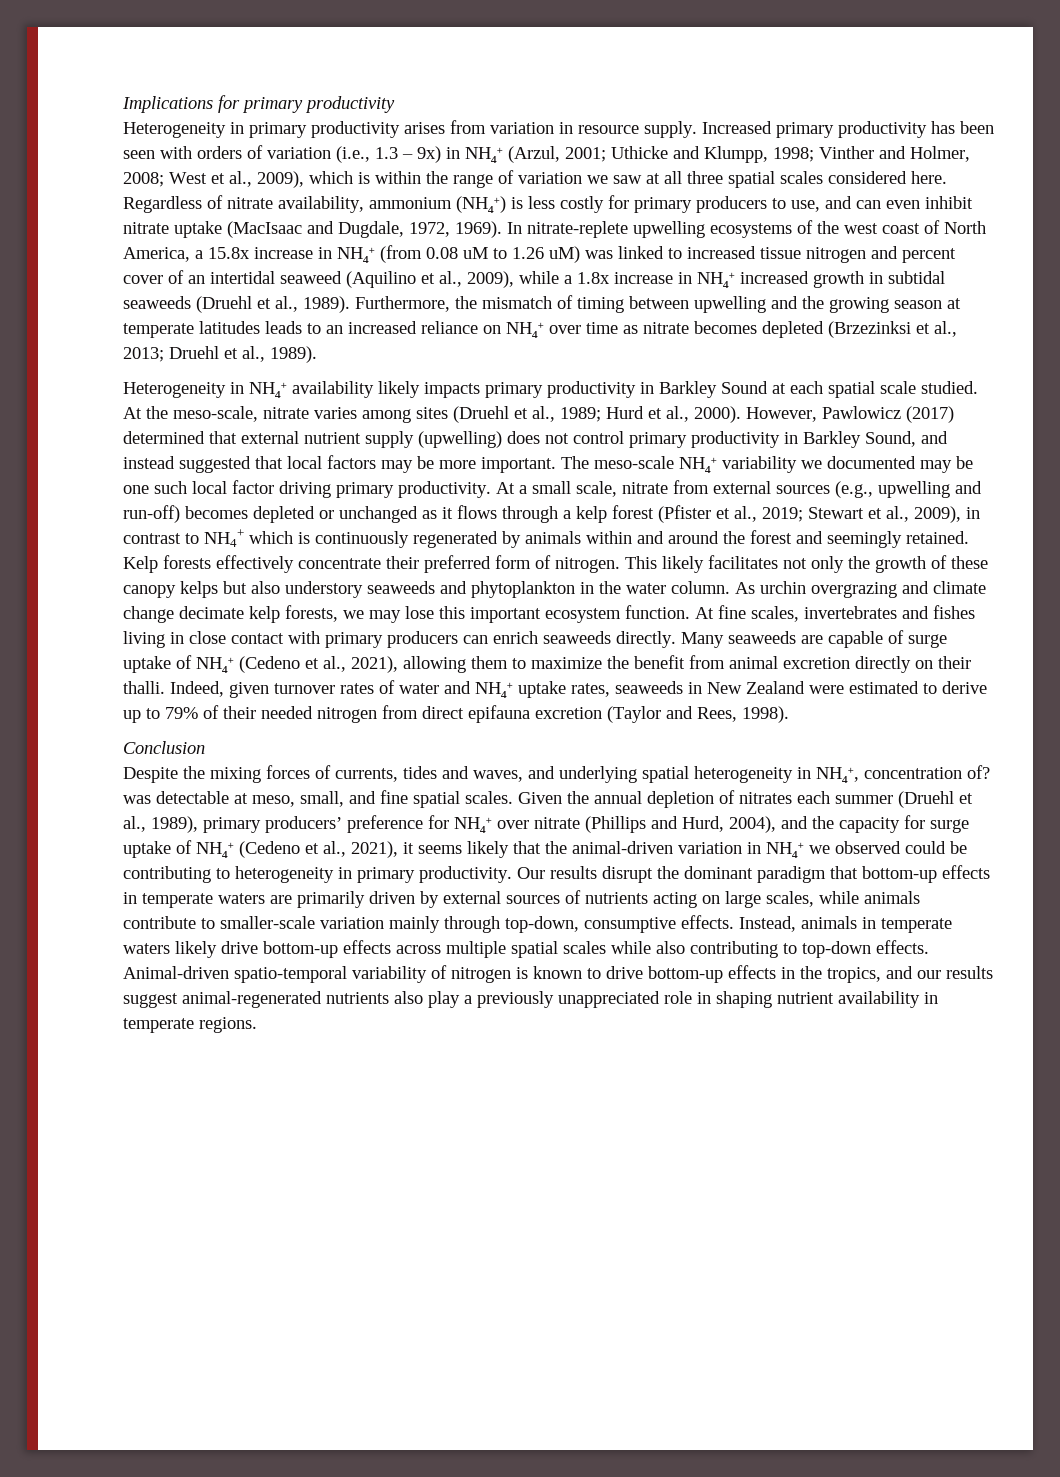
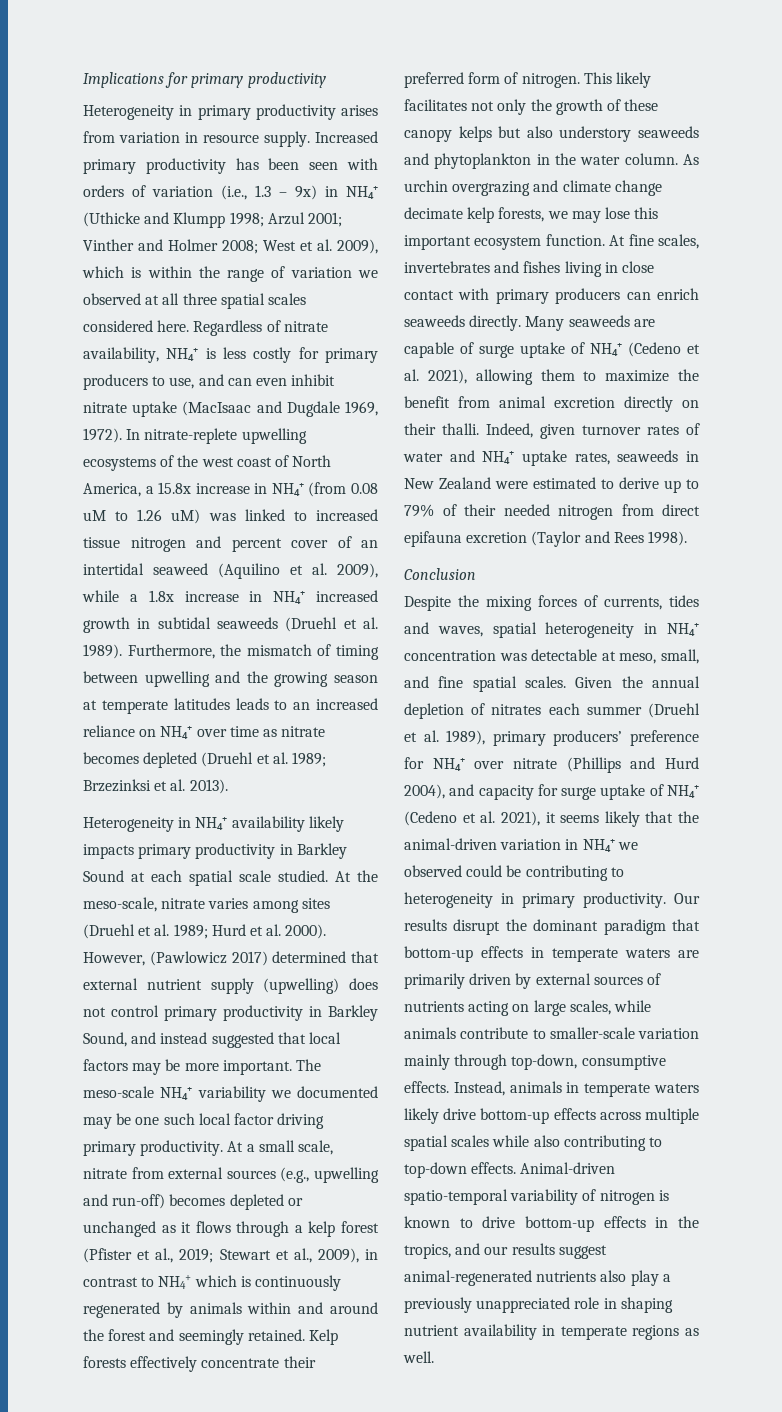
[508,146,814,163] (Arzul, 2001; Uthicke and Klumpp, 1998; -> [83,212,342,228] (Uthicke and Klumpp 1998; Arzul 2001;
[910,146,970,162] Holmer, -> [168,239,218,251] Holmer
[229,171,252,187] al., -> [317,239,332,251] al.
[613,175,642,184] saw -> [83,293,141,305] observed
[369,196,506,213] ammonium (NH₄⁺) -> [166,348,199,361] NH₄⁺
[338,221,502,238] Dugdale, 1972, 1969). -> [286,401,378,417] [83,428,122,443] Dugdale 1969, 1972).
[439,271,462,287] al., -> [312,563,327,575] al.
[275,296,298,312] al., -> [363,617,378,629] al.
[828,321,957,338] [123,346,317,363] (Brzezinksi et al., 2013; Druehl et al., 1989). -> [201,752,326,767] [83,779,228,794] (Druehl et al. 1989; Brzezinksi et al. 2013).
[532,406,555,422] al., -> [154,924,170,936] al.
[666,406,689,422] al., -> [266,924,282,936] al.
[822,406,954,423] Pawlowicz (2017) -> [149,951,268,966] (Pawlowicz 2017)
[323,656,346,672] al., -> [404,369,419,381] al.
[697,707,737,722] Rees, -> [613,532,644,543] Rees
[528,766,637,783] and underlying -> (483, 631) none
[816,765,990,783] NH₄⁺, concentration of? -> [667,623,699,636] [404,650,496,661] NH₄⁺ concentration
[123,816,146,832] al., -> [423,730,439,742] al.
[682,816,724,832] Hurd, -> [665,757,699,769] Hurd
[812,816,834,829] the -> (475, 790) none
[323,841,346,857] al., -> [480,811,496,823] al.
[199,1017,257,1033] regions. -> [632,1325,699,1340] [403,1351,434,1363] regions as well.

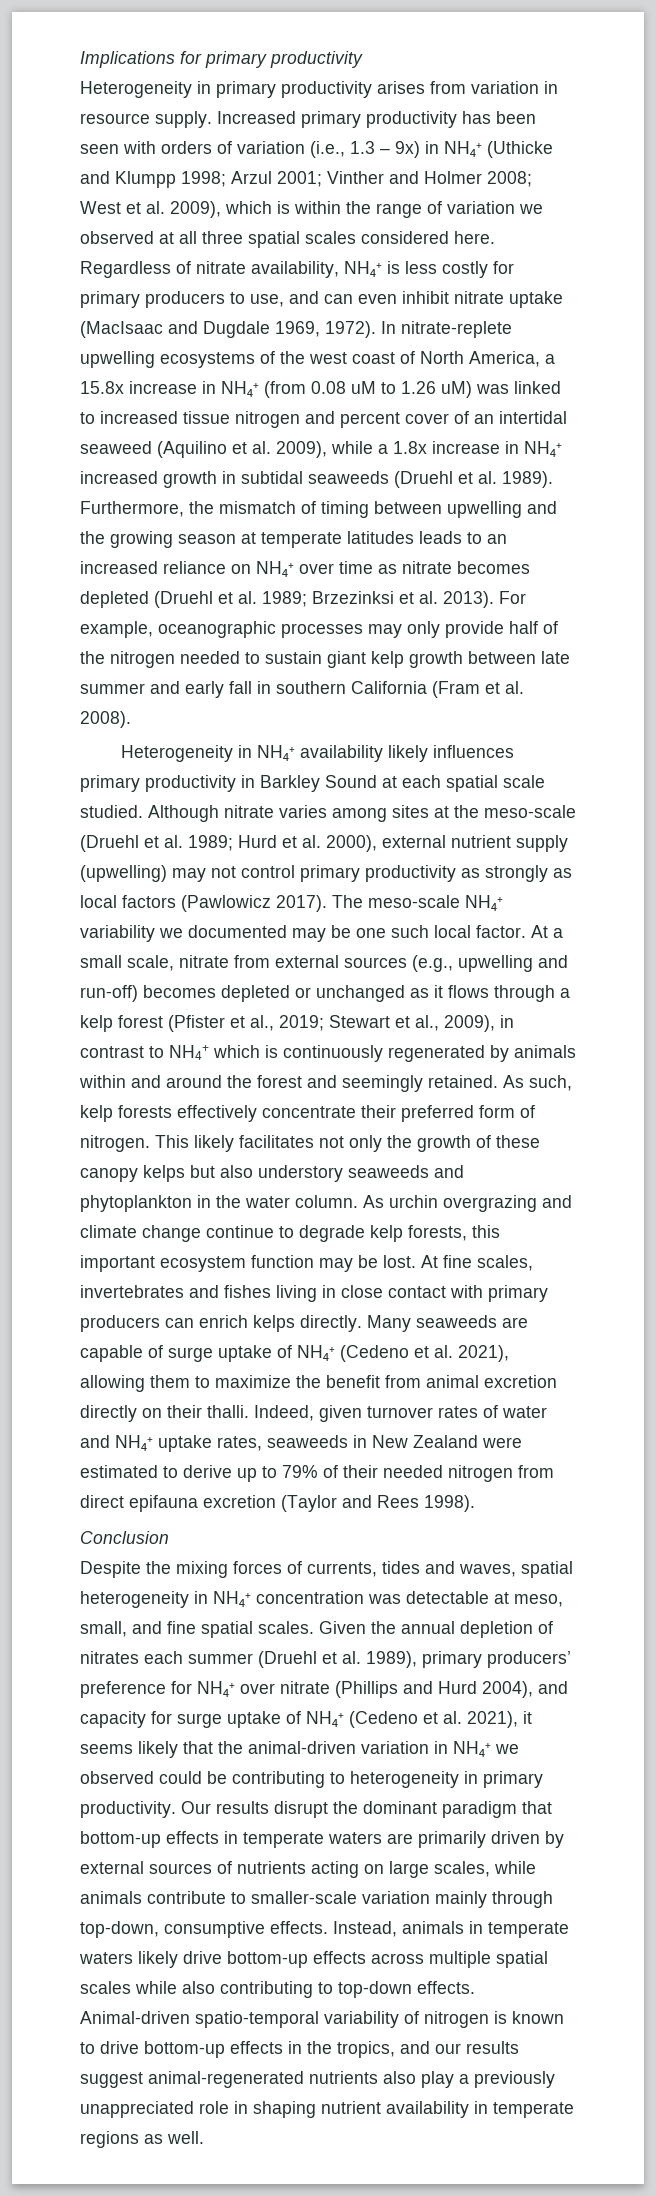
(228, 786) none -> [499,591,526,604] [80,621,558,638] [80,651,570,668] [80,681,524,698] [80,711,131,728] For example, oceanographic processes may only provide half of the nitrogen needed to sustain giant kelp growth between late summer and early fall in southern California (Fram et al. 2008).
[83,844,134,859] impacts -> [432,745,514,758] influences
[335,870,378,882] [83,897,157,912] At the meso-scale, -> [148,805,219,822] Although
(330, 903) none -> [434,805,576,818] at the meso-scale
[285,924,327,939] [83,951,379,966] 2000). However, (Pawlowicz 2017) determined that -> [326,835,377,852] 2000),
[349,978,378,990] does -> [172,868,206,882] may
[309,1005,378,1021] [83,1032,341,1048] [83,1059,292,1075] in Barkley Sound, and instead suggested that local factors may be more important. -> [461,865,572,882] [80,895,327,912] as strongly as local factors (Pawlowicz 2017).
[233,1113,325,1129] [83,1140,224,1156] factor driving primary productivity. -> [476,925,526,938] factor.
[308,1329,338,1345] Kelp -> [503,1075,572,1091] [80,1105,113,1122] As such, kelp
[404,207,659,223] [404,234,605,250] decimate kelp forests, we may lose this important ecosystem function. -> [206,1225,500,1242] [80,1255,416,1272] continue to degrade kelp forests, this important ecosystem function may be lost.
[404,315,465,327] seaweeds -> [253,1315,295,1332] kelps

